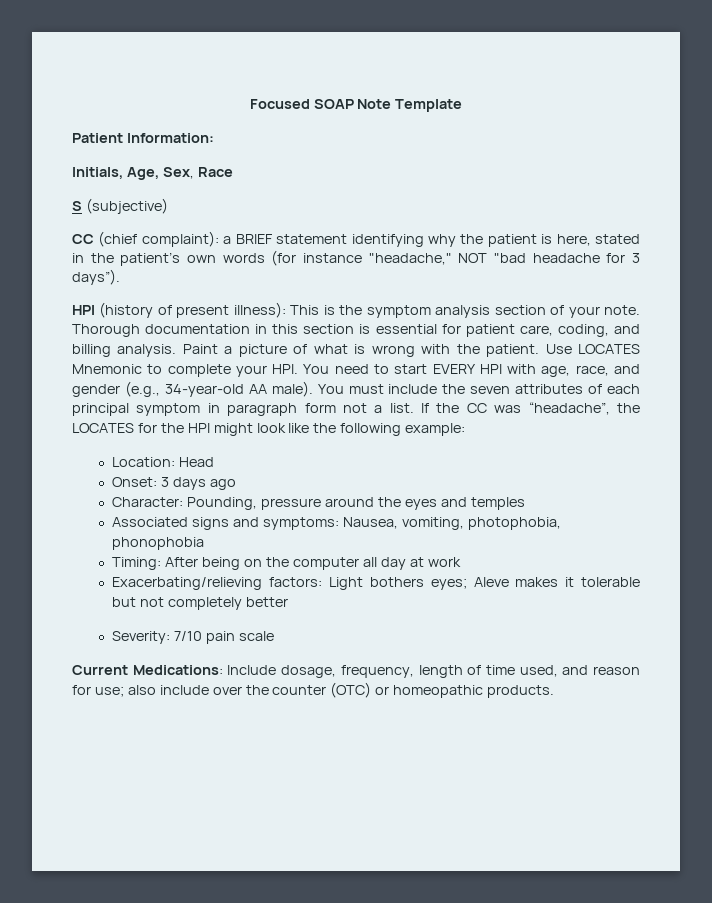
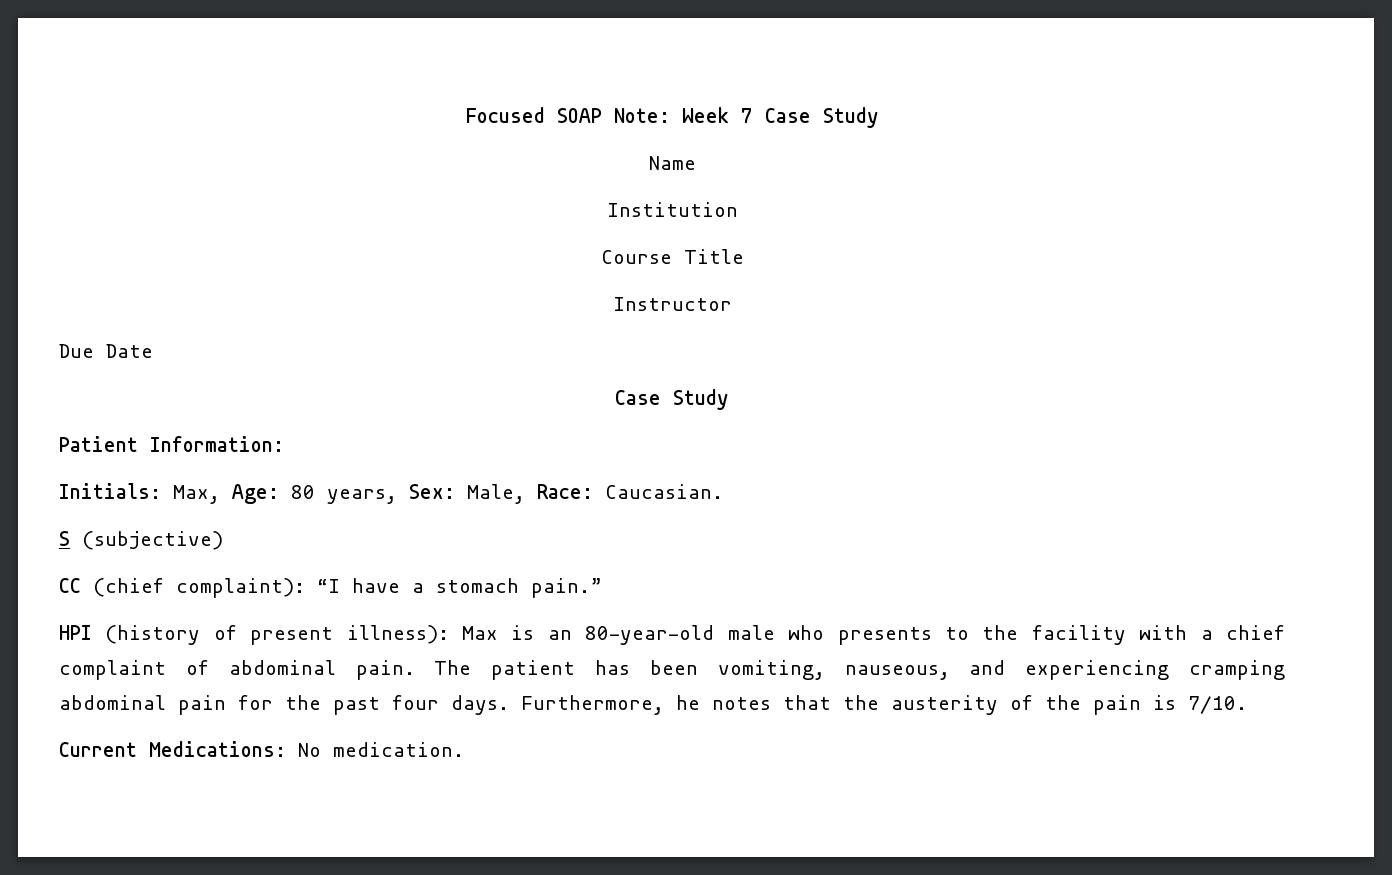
[357,99,463,112] [72,133,214,143] [72,167,233,180] Note Template // Patient Information: // Initials, Age, Sex, Race -> [613,107,879,128] [648,156,696,170] [606,202,738,217] [600,249,744,264] [612,297,732,311] [59,344,153,358] [615,389,729,410] [59,436,284,452] [59,483,723,504] Note: Week 7 Case Study // Name // Institution // Course Title // Instructor // Due Date // Case Study // Patient Information: // Initials: Max, Age: 80 years, Sex: Male, Race: Caucasian.
[223,234,640,247] [72,250,640,266] [72,269,120,285] a BRIEF statement identifying why the patient is here, stated in the patient’s own words (for instance "headache," NOT "bad headache for 3 days”). -> [317,578,602,598] “I have a stomach pain.”
[290,305,640,318] [72,324,640,337] [72,344,640,357] [72,364,640,377] [72,381,640,397] [72,402,640,416] [72,423,466,436] [112,457,215,467] [112,477,237,490] [112,497,525,510] [112,517,561,530] [112,537,205,550] [112,557,461,570] [112,577,640,590] [112,597,289,610] [112,631,275,644] [72,665,640,678] [72,682,555,698] This is the symptom analysis section of your note. Thorough documentation in this section is essential for patient care, coding, and billing analysis. Paint a picture of what is wrong with the patient. Use LOCATES Mnemonic to complete your HPI. You need to start EVERY HPI with age, race, and gender (e.g., 34-year-old AA male). You must include the seven attributes of each principal symptom in paragraph form not a list. If the CC was “headache”, the LOCATES for the HPI might look like the following example: // Location: Head // Onset: 3 days ago // Character: Pounding, pressure around the eyes and temples // Associated signs and symptoms: Nausea, vomiting, photophobia, phonophobia // Timing: After being on the computer all day at work // Exacerbating/relieving factors: Light bothers eyes; Aleve makes it tolerable but not completely better // Severity: 7/10 pain scale // Current Medications: Include dosage, frequency, length of time used, and reason for use; also include over the counter (OTC) or homeopathic products. -> [462,625,1285,645] [59,660,1285,680] [59,695,1247,715] [59,741,464,757] Max is an 80-year-old male who presents to the facility with a chief complaint of abdominal pain. The patient has been vomiting, nauseous, and experiencing cramping abdominal pain for the past four days. Furthermore, he notes that the austerity of the pain is 7/10. // Current Medications: No medication.

